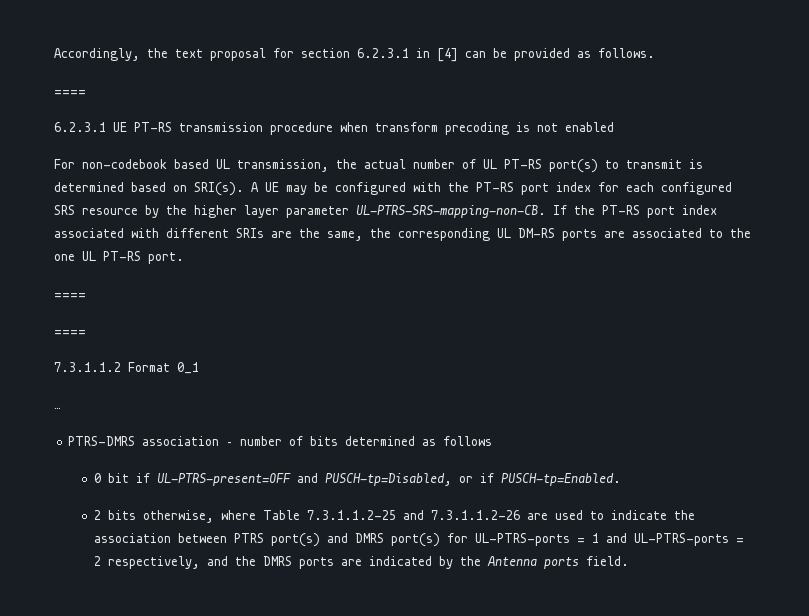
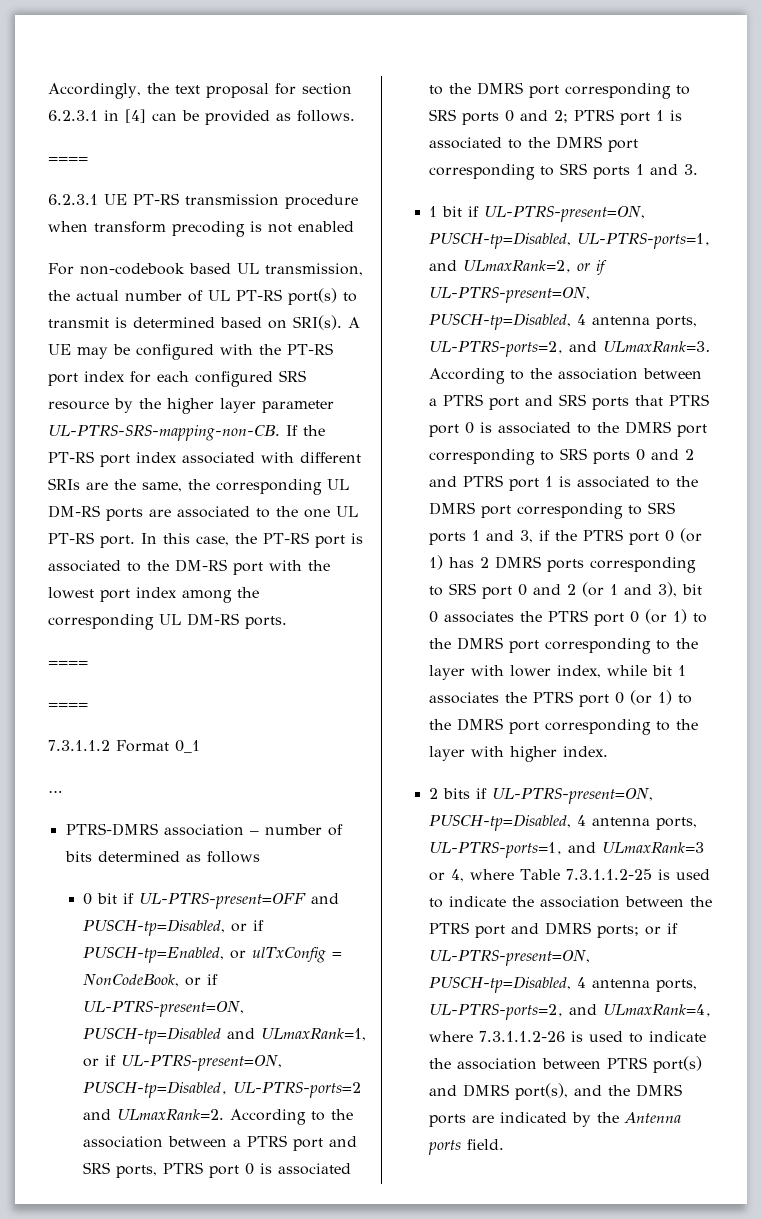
(184, 258) none -> [141,532,363,548] [48,559,330,575] [48,587,259,603] [48,613,287,630] In this case, the PT-RS port is associated to the DM-RS port with the lowest port index among the corresponding UL DM-RS ports.
[500,473,621,486] [93,510,548,523] PUSCH-tp=Enabled. // 2 bits otherwise, where Table 7.3.1.1.2-25 and 7.3.1.1.2-26 are -> [83,947,343,963] [83,974,219,987] [83,1001,245,1017] [83,1027,367,1044] [83,1055,283,1071] [83,1081,362,1098] [83,1109,354,1125] [83,1135,358,1151] [83,1162,352,1178] [429,82,691,99] [429,109,683,125] [429,136,639,152] [429,163,699,180] [429,206,646,222] [429,232,711,249] [429,260,608,275] [429,287,591,303] [429,313,698,330] [429,341,711,357] [429,368,703,384] [429,394,710,410] [429,421,708,437] [429,448,695,465] [429,475,699,491] [429,502,676,519] [429,528,703,545] [429,555,697,573] [429,582,703,599] [429,609,708,626] [429,637,699,654] [429,665,687,680] [429,690,693,707] [429,718,699,735] [429,746,609,762] [429,788,654,804] [429,814,698,831] [429,842,705,858] [429,869,711,882] [429,896,713,908] [429,922,679,938] [429,950,591,966] [429,976,698,993] [429,1004,712,1020] [429,1031,584,1042] PUSCH-tp=Enabled, or ulTxConfig = NonCodeBook, or if UL-PTRS-present=ON, PUSCH-tp=Disabled and ULmaxRank=1, or if UL-PTRS-present=ON, PUSCH-tp=Disabled, UL-PTRS-ports=2 and ULmaxRank=2. According to the association between a PTRS port and SRS ports, PTRS port 0 is associated to the DMRS port corresponding to SRS ports 0 and 2; PTRS port 1 is associated to the DMRS port corresponding to SRS ports 1 and 3. // 1 bit if UL-PTRS-present=ON, PUSCH-tp=Disabled, UL-PTRS-ports=1, and ULmaxRank=2, or if UL-PTRS-present=ON, PUSCH-tp=Disabled, 4 antenna ports, UL-PTRS-ports=2, and ULmaxRank=3. According to the association between a PTRS port and SRS ports that PTRS port 0 is associated to the DMRS port corresponding to SRS ports 0 and 2 and PTRS port 1 is associated to the DMRS port corresponding to SRS ports 1 and 3, if the PTRS port 0 (or 1) has 2 DMRS ports corresponding to SRS port 0 and 2 (or 1 and 3), bit 0 associates the PTRS port 0 (or 1) to the DMRS port corresponding to the layer with lower index, while bit 1 associates the PTRS port 0 (or 1) to the DMRS port corresponding to the layer with higher index. // 2 bits if UL-PTRS-present=ON, PUSCH-tp=Disabled, 4 antenna ports, UL-PTRS-ports=1, and ULmaxRank=3 or 4, where Table 7.3.1.1.2-25 is used to indicate the association between the PTRS port and DMRS ports; or if UL-PTRS-present=ON, PUSCH-tp=Disabled, 4 antenna ports, UL-PTRS-ports=2, and ULmaxRank=4, where 7.3.1.1.2-26 is
[390,533,744,547] [93,556,200,569] port(s) for UL-PTRS-ports = 1 and UL-PTRS-ports = 2 respectively, -> [515,1083,569,1100] port(s),

